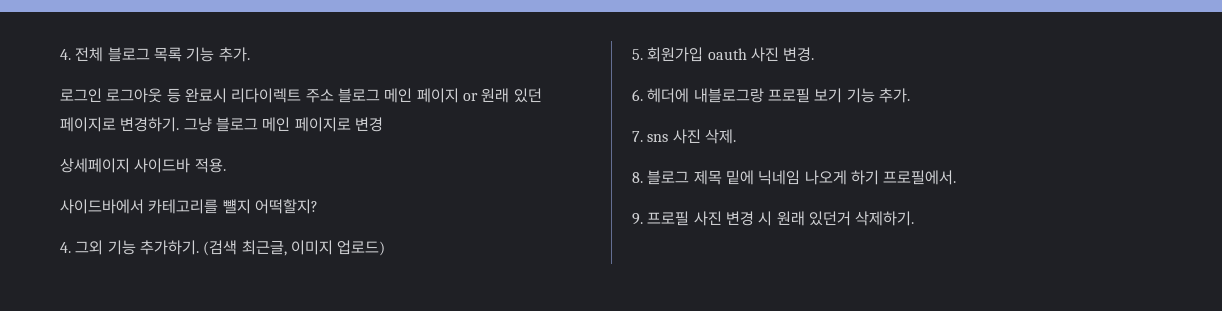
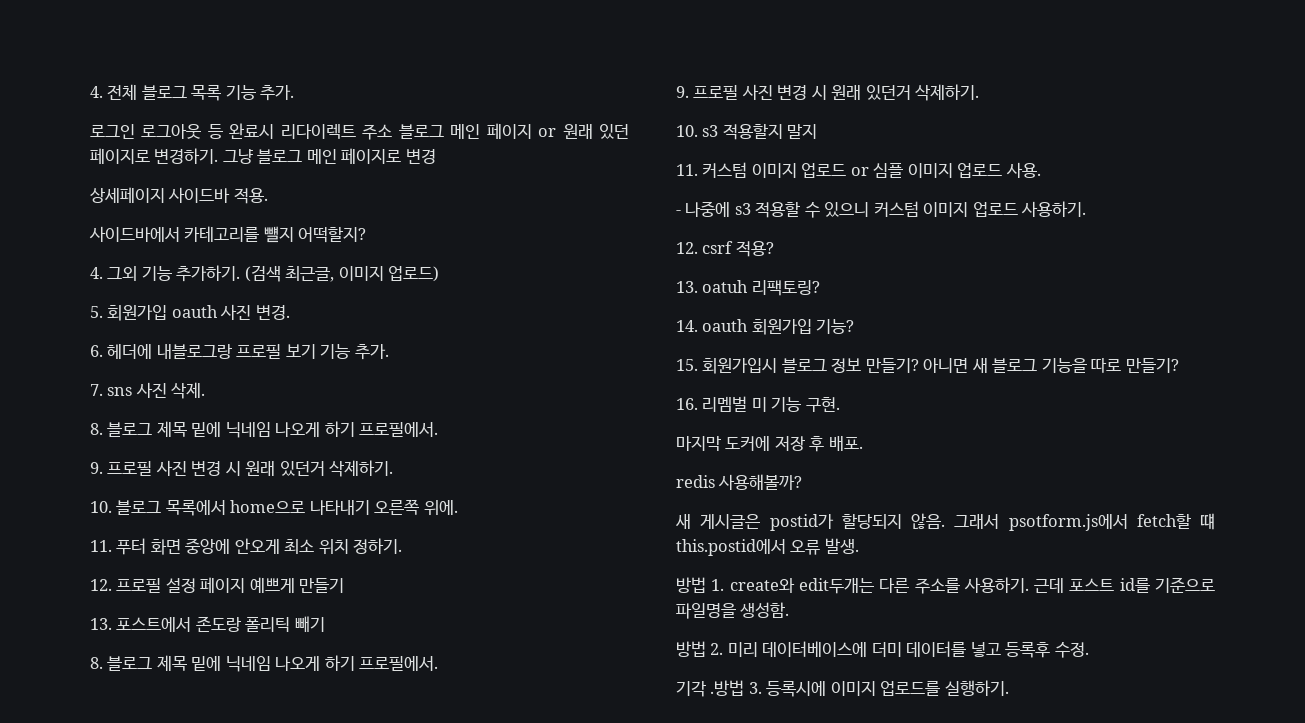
(915, 218) none -> [90,499,458,516] [90,538,403,555] [90,577,345,593] [90,616,325,632] [90,655,439,672] [676,84,980,101] [676,123,818,140] [676,162,1041,178] [676,201,1087,218] [676,241,774,257] [676,280,820,296] [676,319,855,335] [676,358,1179,374] [676,396,840,412] [676,436,863,452] [676,474,803,490] [675,513,1215,531] [676,538,859,556] [676,577,1215,594] [676,602,790,619] [676,641,1089,658] [676,680,1009,697] // 10. 블로그 목록에서 home으로 나타내기 오른쪽 위에. // 11. 푸터 화면 중앙에 안오게 최소 위치 정하기. // 12. 프로필 설정 페이지 예쁘게 만들기 // 13. 포스트에서 존도랑 폴리틱 빼기 // 8. 블로그 제목 밑에 닉네임 나오게 하기 프로필에서. // 9. 프로필 사진 변경 시 원래 있던거 삭제하기. // 10. s3 적용할지 말지 // 11. 커스텀 이미지 업로드 or 심플 이미지 업로드 사용. // - 나중에 s3 적용할 수 있으니 커스텀 이미지 업로드 사용하기. // 12. csrf 적용? // 13. oatuh 리팩토링? // 14. oauth 회원가입 기능? // 15. 회원가입시 블로그 정보 만들기? 아니면 새 블로그 기능을 따로 만들기? // 16. 리멤벌 미 기능 구현. // 마지막 도커에 저장 후 배포. // redis 사용해볼까? // 새 게시글은 postid가 할당되지 않음. 그래서 psotform.js에서 fetch할 떄 this.postid에서 오류 발생. // 방법 1. create와 edit두개는 다른 주소를 사용하기. 근데 포스트 id를 기준으로 파일명을 생성함. // 방법 2. 미리 데이터베이스에 더미 데이터를 넣고 등록후 수정. // 기각 .방법 3. 등록시에 이미지 업로드를 실행하기.

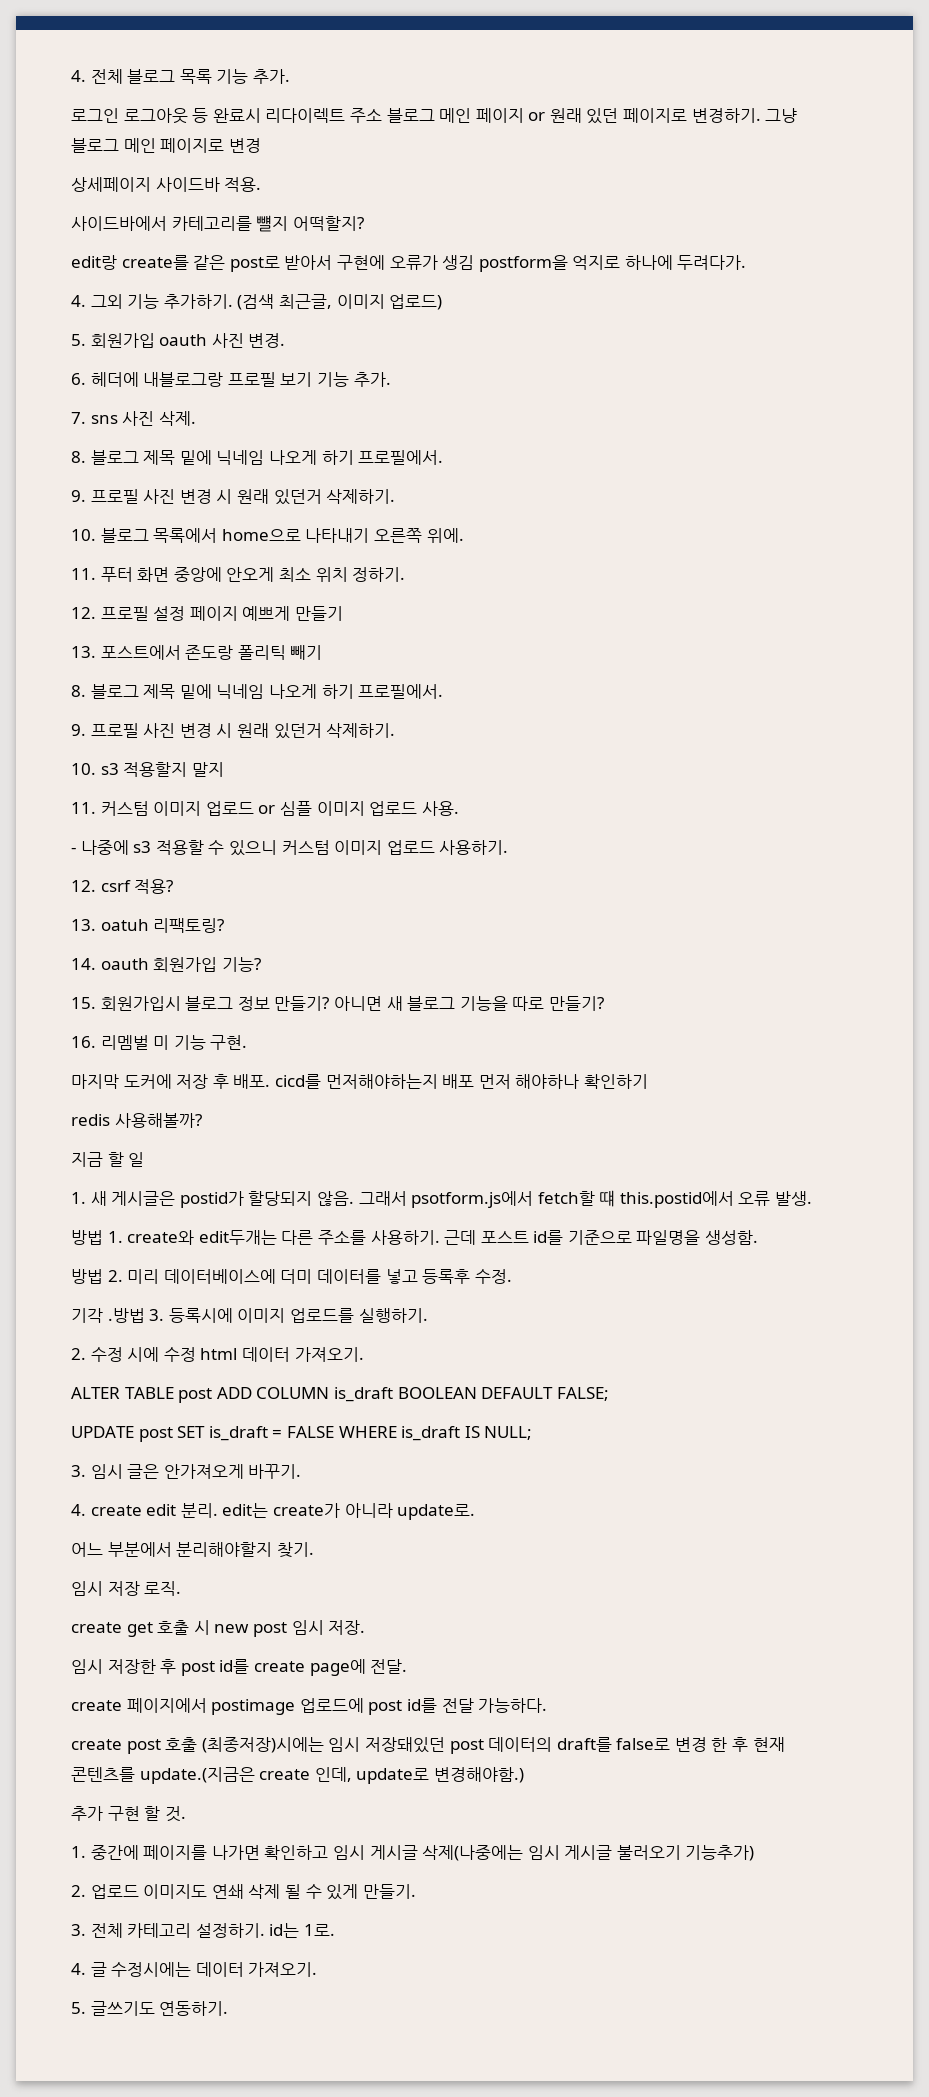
(367, 234) none -> [71,255,747,272] // edit랑 create를 같은 post로 받아서 구현에 오류가 생김 postform을 억지로 하나에 두려다가.
[676,474,803,490] // redis 사용해볼까? // -> [274,1074,648,1089] [71,1113,202,1128] [71,1152,145,1167] [71,1192,86,1204] cicd를 먼저해야하는지 배포 먼저 해야하나 확인하기 // redis 사용해볼까? // 지금 할 일 // 1.
(1009, 688) none -> [71,1347,364,1362] [71,1387,609,1403] [71,1426,533,1442] [71,1464,302,1479] [71,1503,476,1520] [71,1542,314,1558] [71,1581,182,1596] [71,1620,366,1637] [71,1659,408,1676] [71,1698,548,1715] [71,1737,785,1754] [71,1767,524,1784] [71,1806,186,1822] [71,1845,755,1861] [71,1884,416,1900] [71,1923,335,1938] [71,1962,318,1977] [71,2001,229,2016] // 2. 수정 시에 수정 html 데이터 가져오기. // ALTER TABLE post ADD COLUMN is_draft BOOLEAN DEFAULT FALSE; // UPDATE post SET is_draft = FALSE WHERE is_draft IS NULL; // 3. 임시 글은 안가져오게 바꾸기. // 4. create edit 분리. edit는 create가 아니라 update로. // 어느 부분에서 분리해야할지 찾기. // 임시 저장 로직. // create get 호출 시 new post 임시 저장. // 임시 저장한 후 post id를 create page에 전달. // create 페이지에서 postimage 업로드에 post id를 전달 가능하다. // create post 호출 (최종저장)시에는 임시 저장돼있던 post 데이터의 draft를 false로 변경 한 후 현재 콘텐츠를 update.(지금은 create 인데, update로 변경해야함.) // 추가 구현 할 것. // 1. 중간에 페이지를 나가면 확인하고 임시 게시글 삭제(나중에는 임시 게시글 불러오기 기능추가) // 2. 업로드 이미지도 연쇄 삭제 될 수 있게 만들기. // 3. 전체 카테고리 설정하기. id는 1로. // 4. 글 수정시에는 데이터 가져오기. // 5. 글쓰기도 연동하기.

